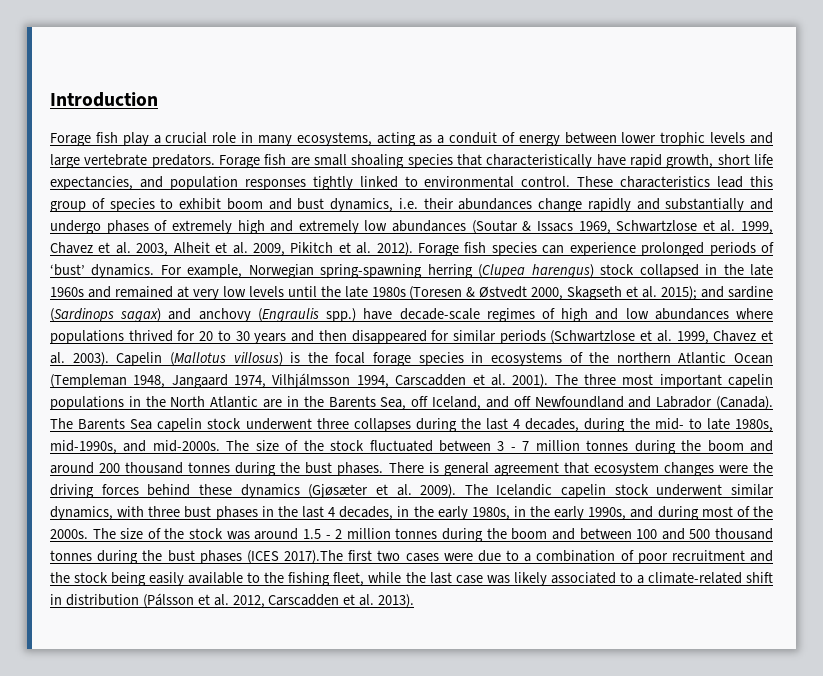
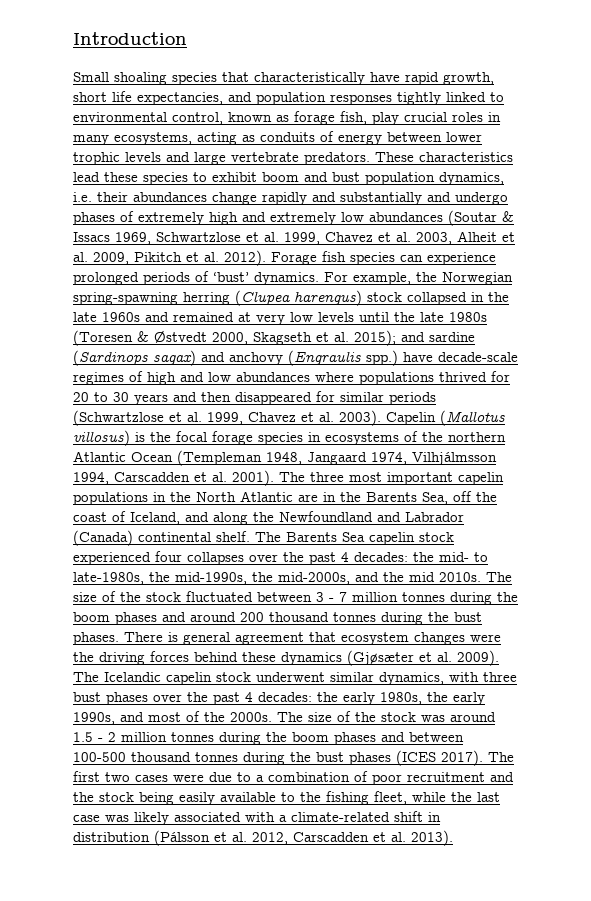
[50,132,774,146] [50,154,347,168] Forage fish play a crucial role in many ecosystems, acting as a conduit of energy between lower trophic levels and large vertebrate predators. Forage fish are small -> [73,72,109,82] Small
[521,176,773,188] [50,198,105,212] control. These characteristics lead this group of -> [172,111,501,125] [73,131,482,145] [73,152,513,165] [73,172,138,182] control, known as forage fish, play crucial roles in many ecosystems, acting as conduits of energy between lower trophic levels and large vertebrate predators. These characteristics lead these
(325, 204) none -> [365,172,435,185] population
(243, 271) none -> [416,272,437,282] the
[432,396,774,410] Iceland, and off Newfoundland and Labrador (Canada). -> [476,492,497,502] [73,511,464,525] [73,530,250,546] the coast of Iceland, and along the Newfoundland and Labrador (Canada) continental shelf.
[245,418,773,432] [50,440,220,454] underwent three collapses during the last 4 decades, during the mid- to late 1980s, mid-1990s, and mid-2000s. -> [73,551,488,565] [73,572,481,585] experienced four collapses over the past 4 decades: the mid- to late-1980s, the mid-1990s, the mid-2000s, and the mid 2010s.
(744, 446) none -> [115,612,157,625] phases
[261,506,410,520] in the last 4 decades, in -> [153,692,312,705] over the past 4 decades:
[513,506,526,517] in -> (422, 698) none
[657,506,699,520] during -> (144, 717) none
(548, 534) none -> [334,732,376,745] phases
[636,528,711,540] 100 and 500 -> [73,752,126,762] 100-500
[284,550,343,564] 2017).The -> [441,750,514,766] 2017). The
[619,572,633,583] to -> [245,812,275,822] with

